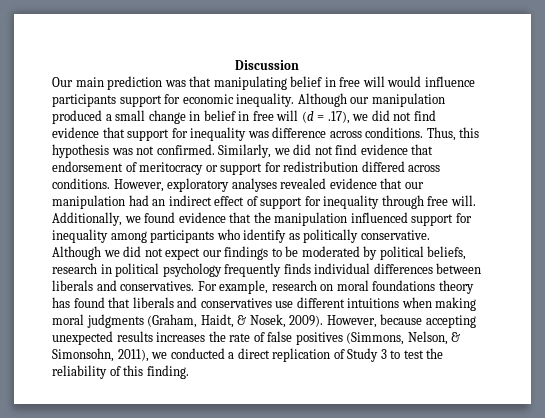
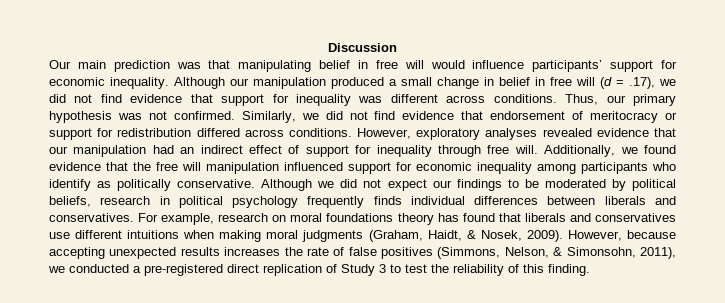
[52,94,116,107] participants -> [532,60,603,72] participants’
[272,127,327,138] difference -> [390,94,438,103] different
[459,127,480,138] this -> [606,94,676,106] our primary
(271, 217) none -> [156,162,201,171] free will
(472, 218) none -> [416,162,472,171] economic
(235, 355) none -> [144,264,223,276] pre-registered

